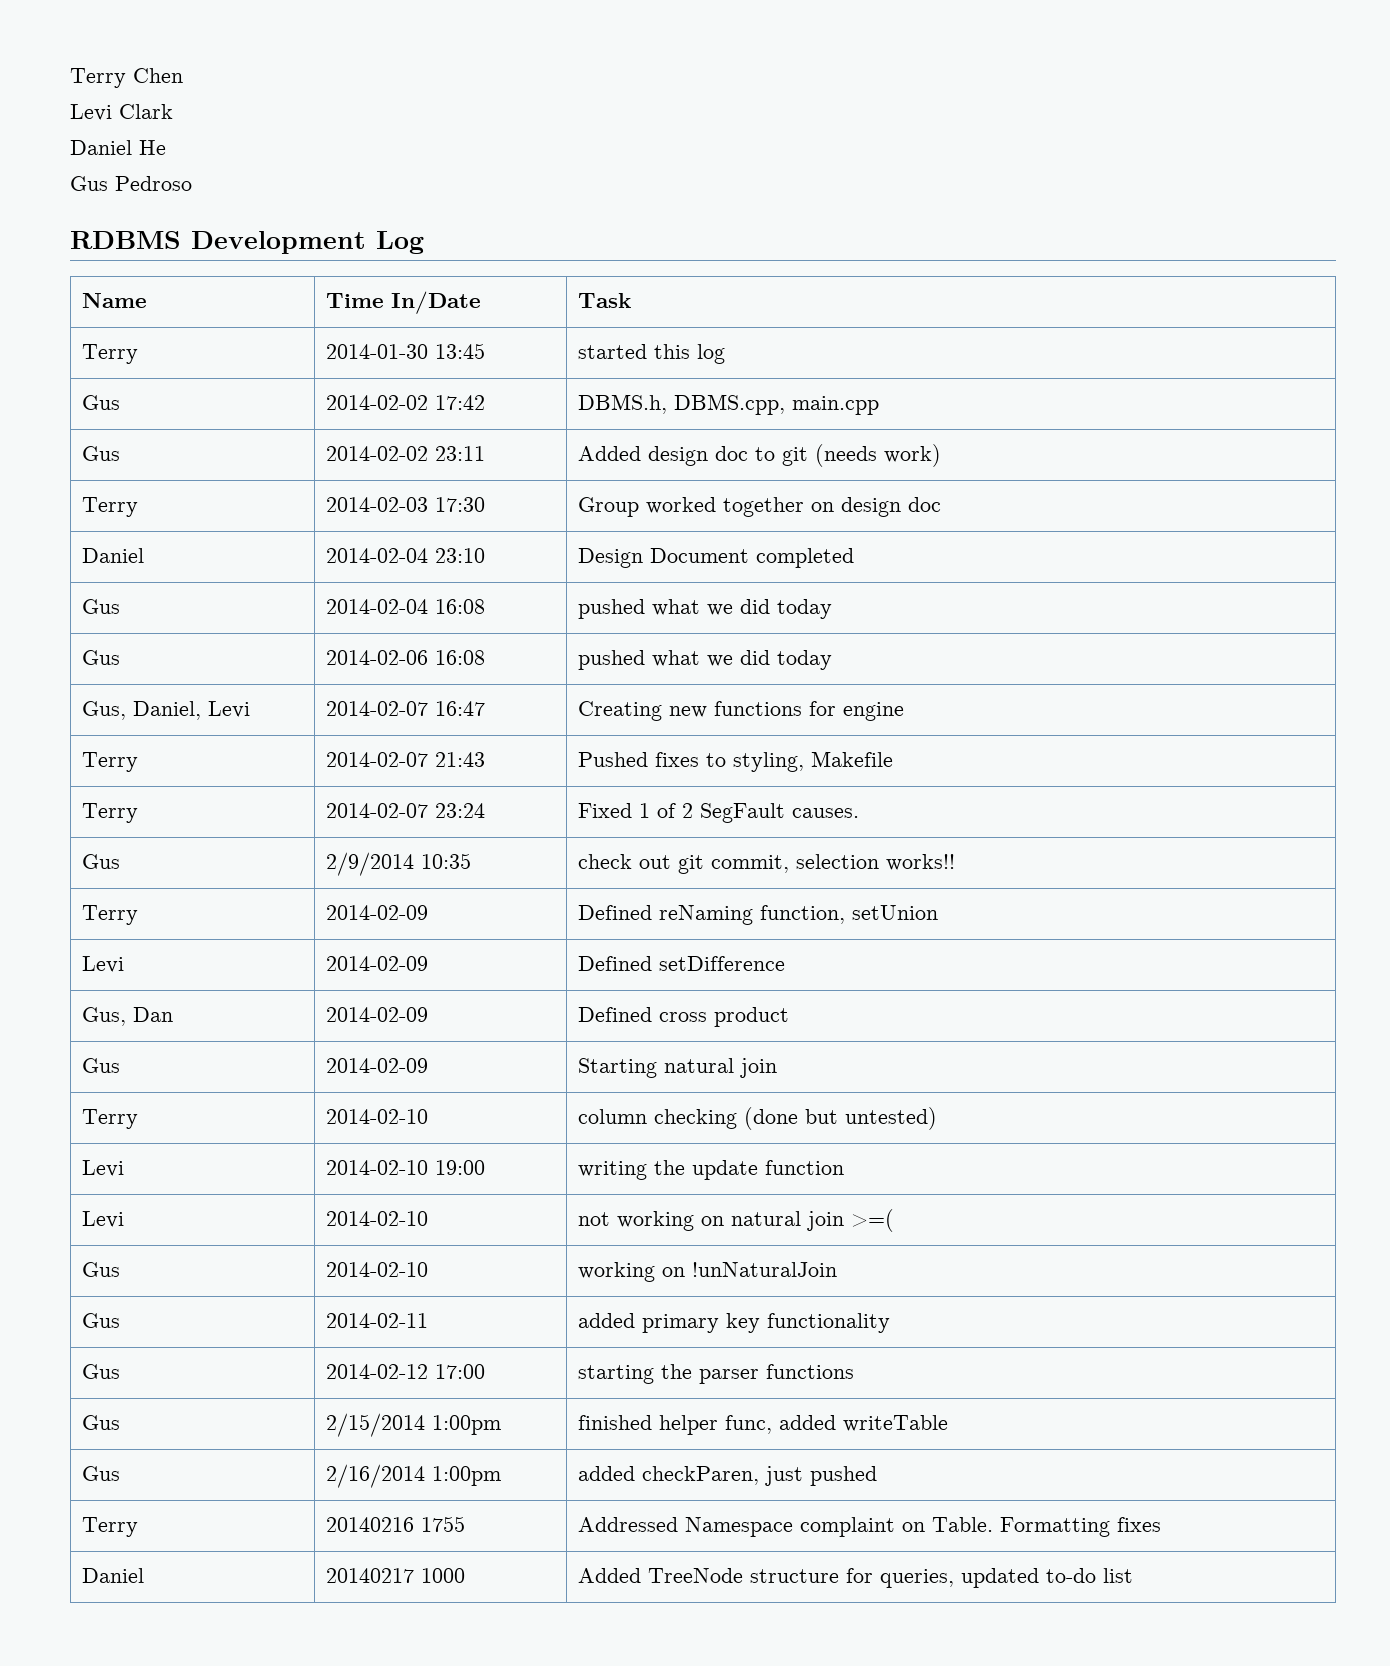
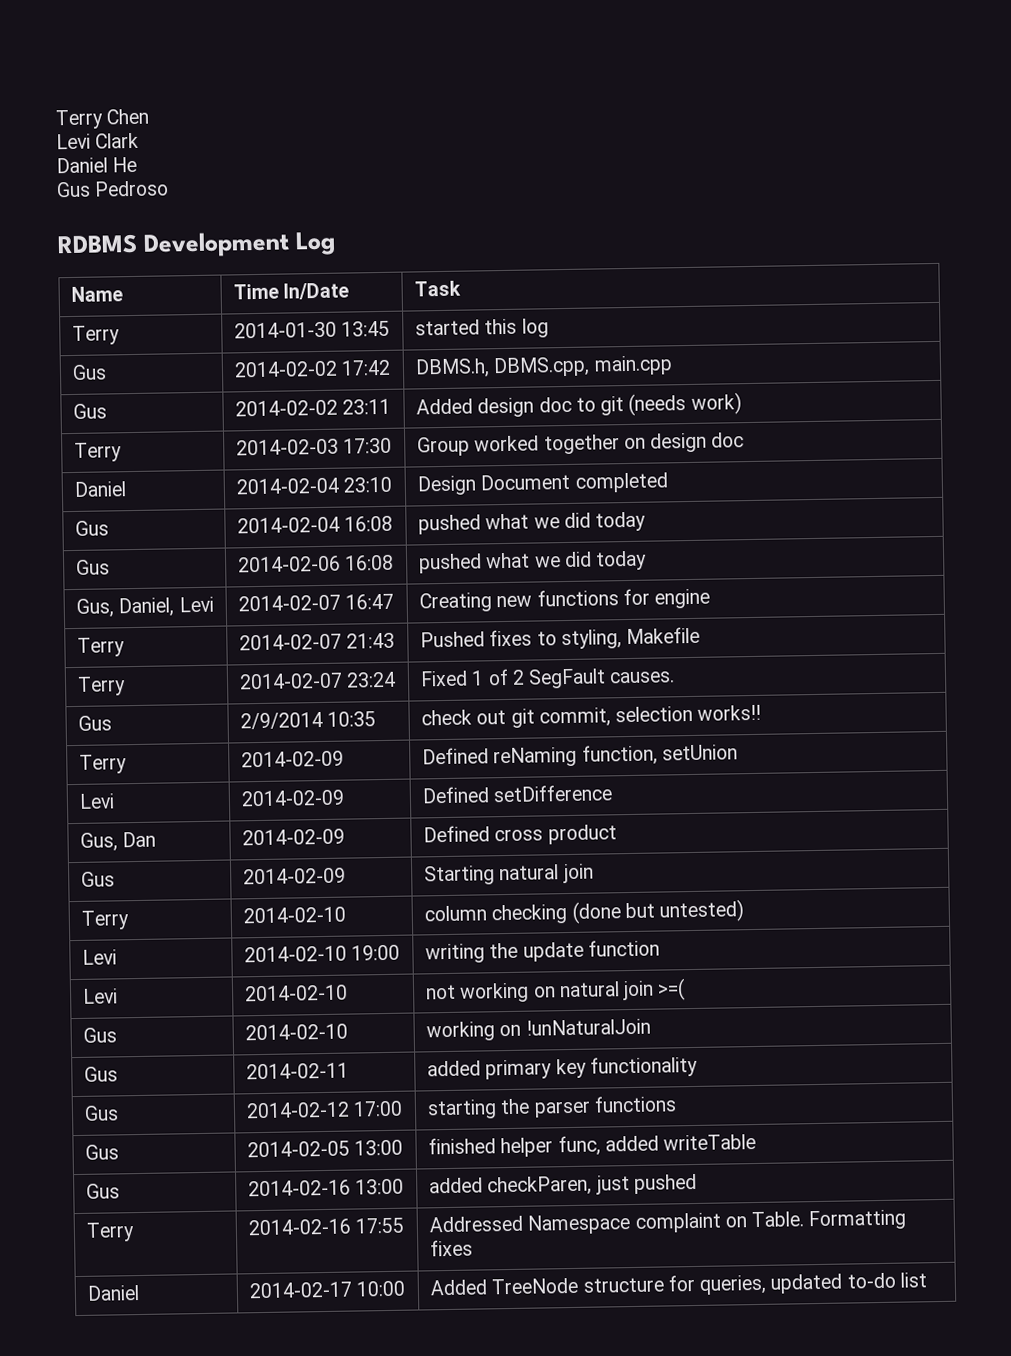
[326,1413,502,1437] 2/15/2014 1:00pm -> [247,1139,404,1158] 2014-02-05 13:00
[326,1464,502,1488] 2/16/2014 1:00pm -> [248,1178,405,1197] 2014-02-16 13:00
[326,1516,466,1532] 20140216 1755 -> [248,1217,405,1236] 2014-02-16 17:55
[326,1568,466,1583] 20140217 1000 -> [249,1280,407,1299] 2014-02-17 10:00

